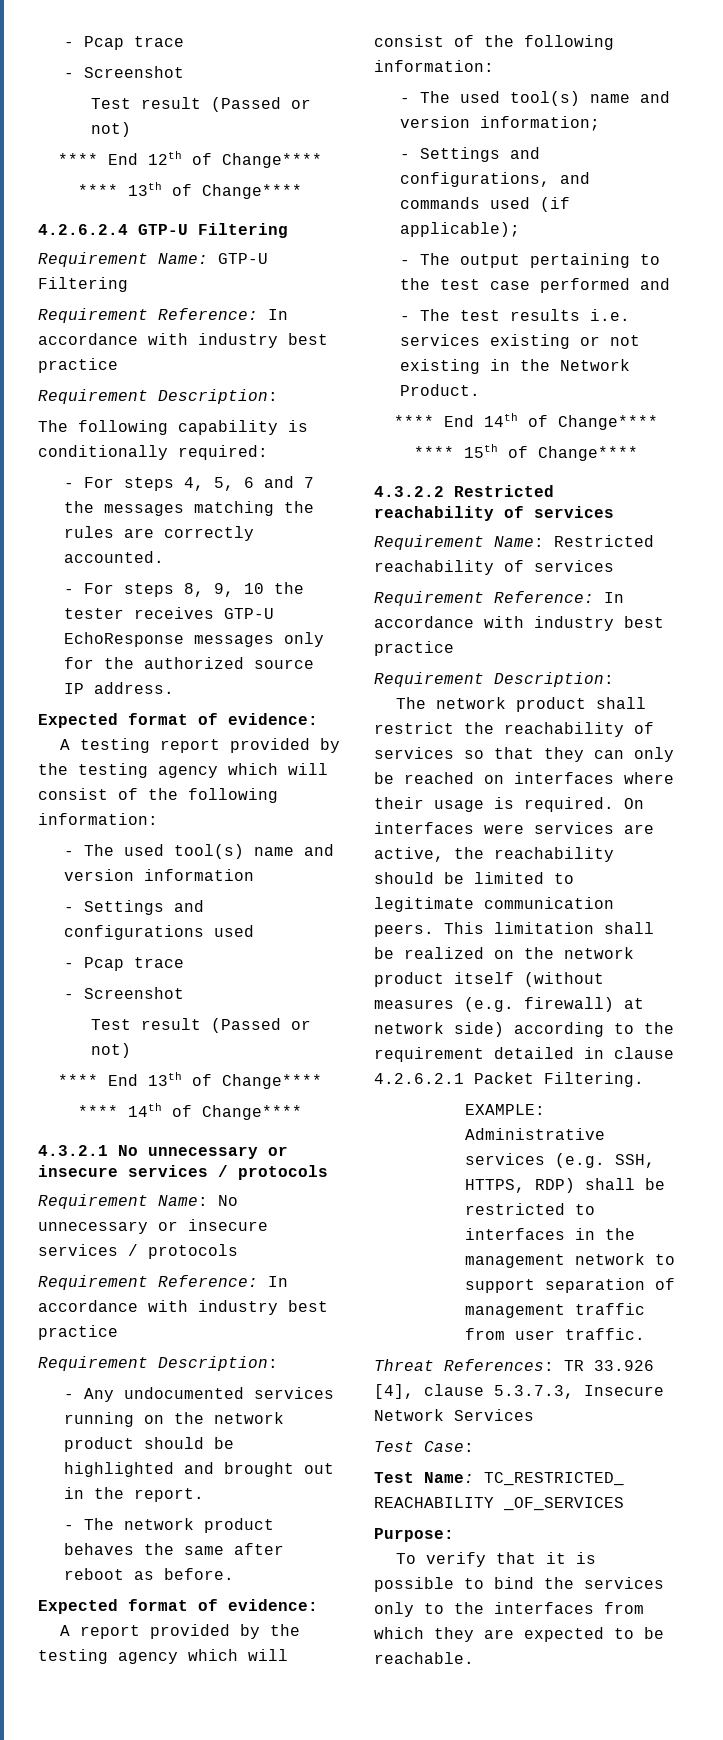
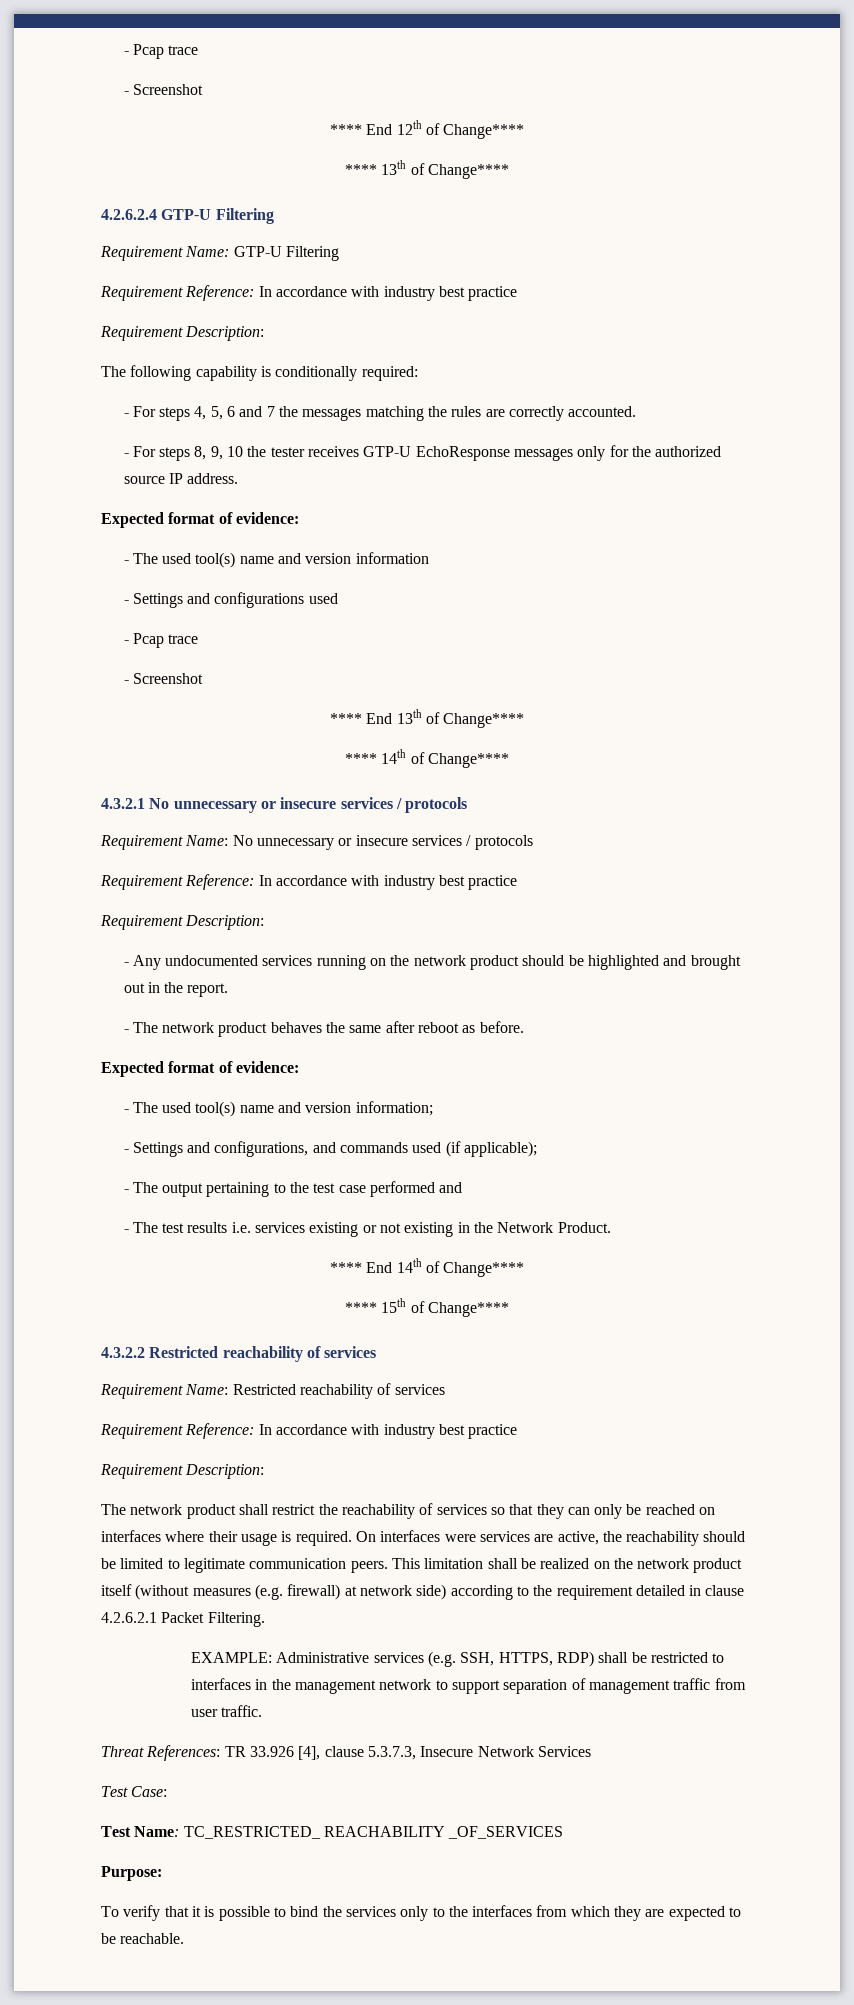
[64,36,185,50] [64,66,185,78] [90,97,311,112] [90,122,131,137] - Pcap trace // - Screenshot // Test result (Passed or not) -> [123,44,199,59] [123,84,203,95] - Pcap trace // - Screenshot
[60,738,341,753] [38,763,328,778] [38,788,278,803] [38,813,158,825] // A testing report provided by the testing agency which will consist of the following information: -> (299, 518) none
[90,1018,311,1033] [90,1043,131,1058] // Test result (Passed or not) -> (203, 678) none
[60,1624,301,1639] [38,1649,288,1664] [374,35,614,50] [374,60,494,72] // A report provided by the testing agency which will consist of the following information: -> (299, 1067) none

